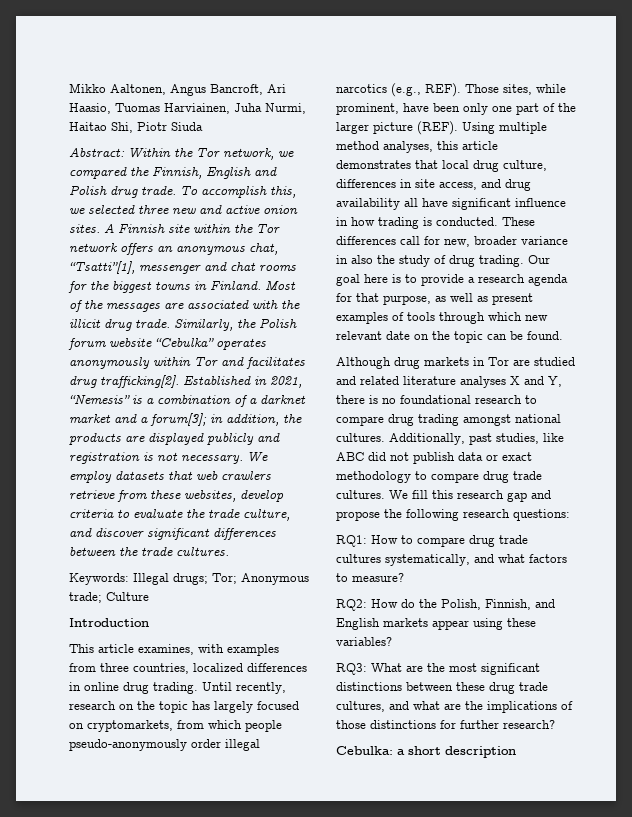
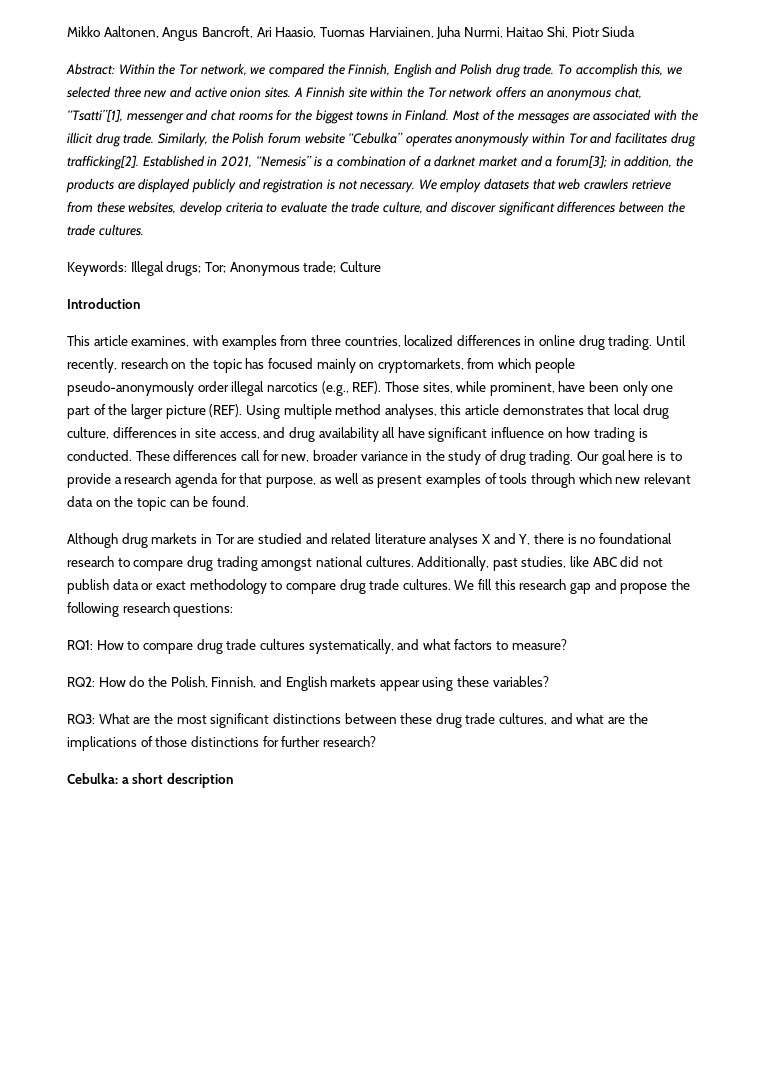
[214,701,299,713] largely focused -> [267,358,356,373] focused mainly
[336,217,348,226] in -> [547,431,563,438] on
[351,255,373,264] also -> (423, 456) none
[386,331,410,340] date -> [67,496,93,507] data

